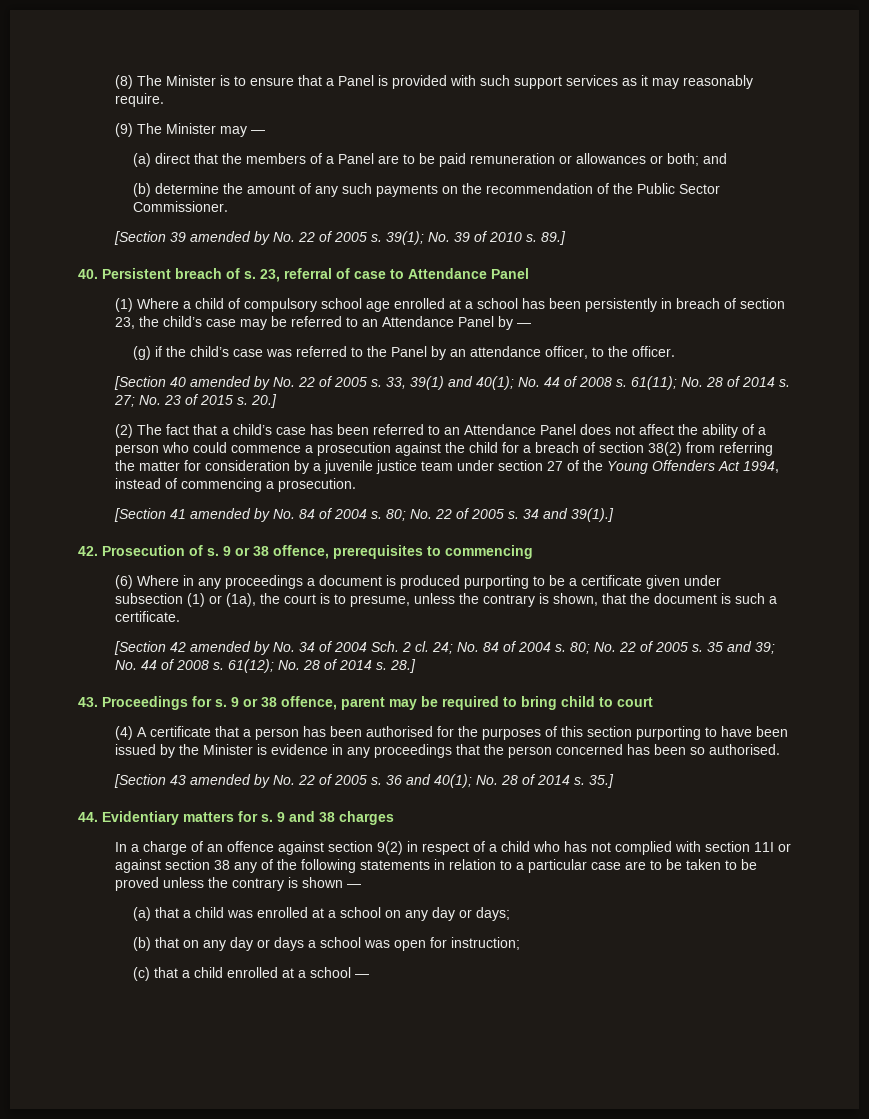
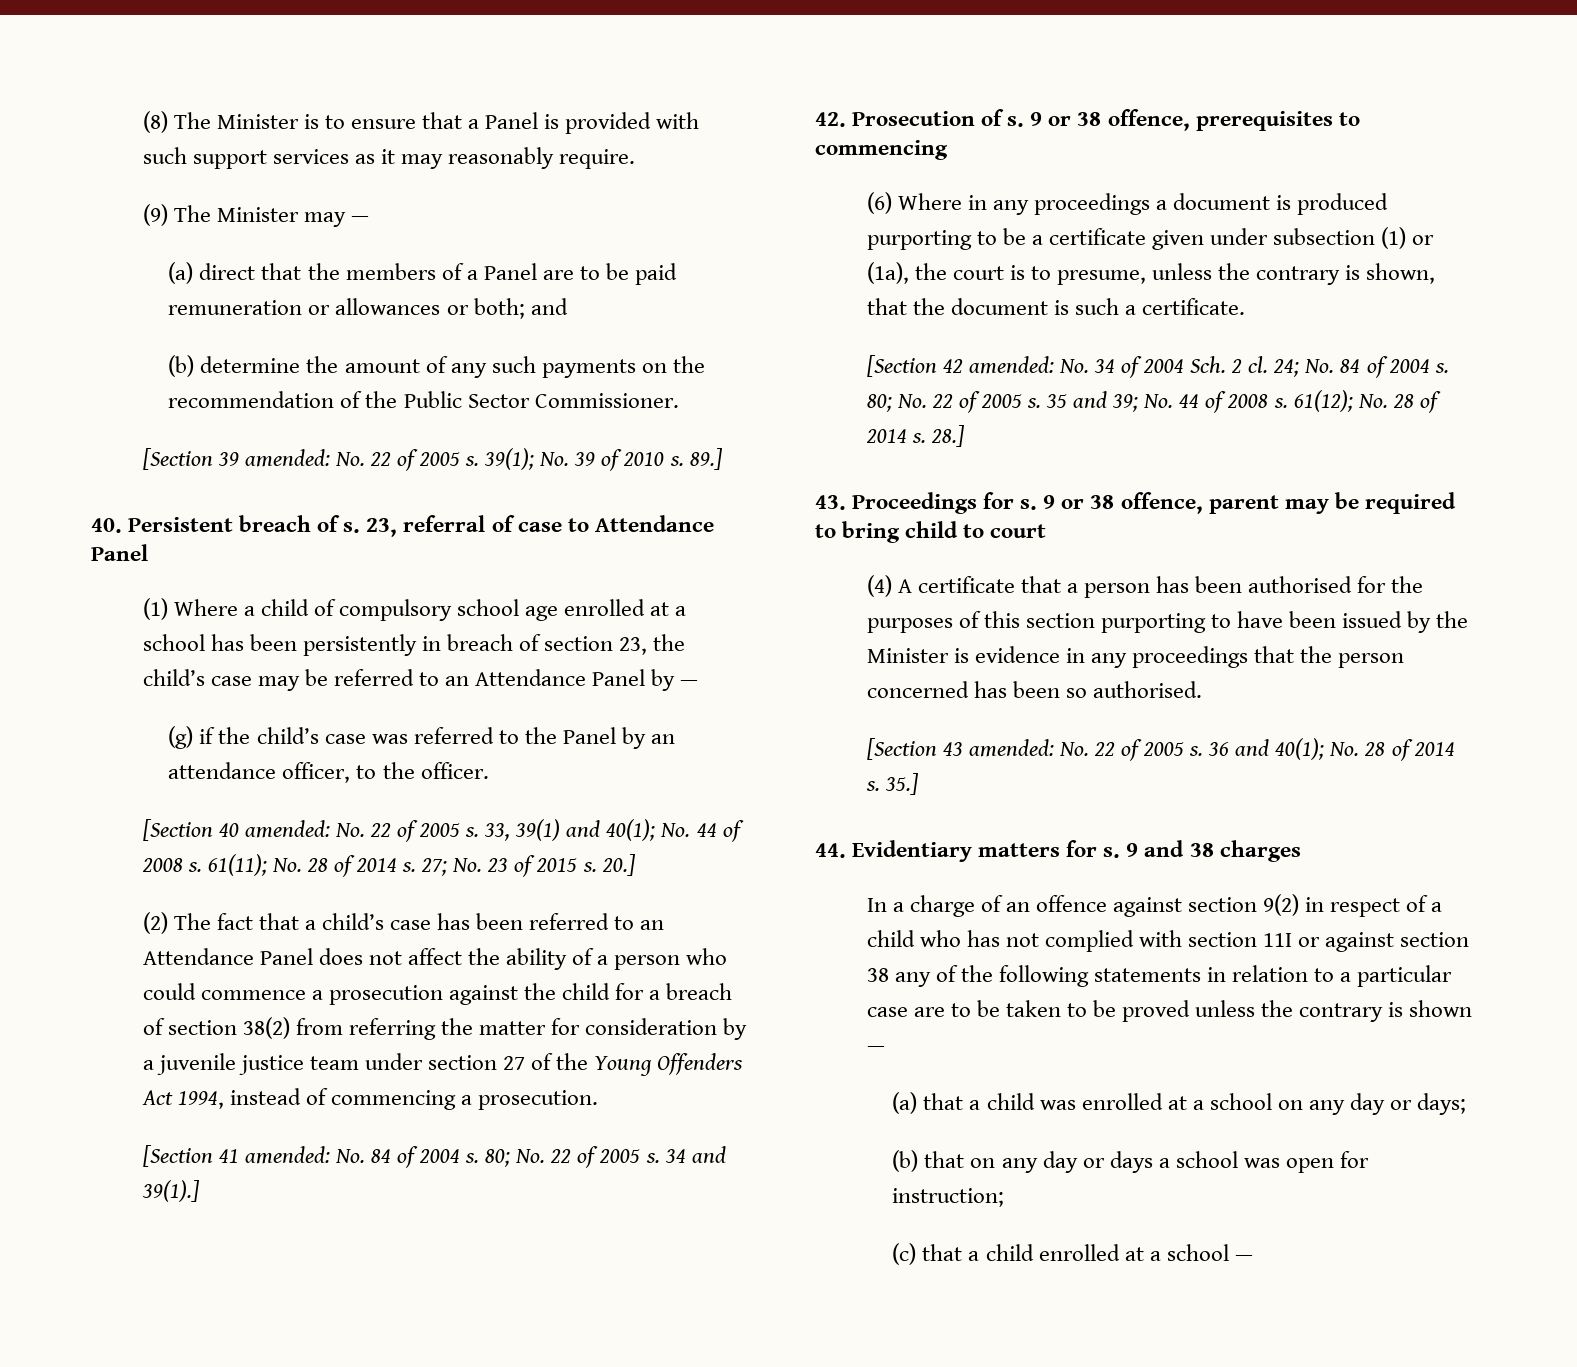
[189,231,270,245] amended by -> [244,449,330,467] amended:
[189,376,270,390] amended by -> [244,820,330,838] amended:
[189,508,270,522] amended by -> [244,1146,330,1164] amended:
[189,641,270,655] amended by -> [968,356,1054,374] amended:
[189,774,270,788] amended by -> [968,739,1054,757] amended:

